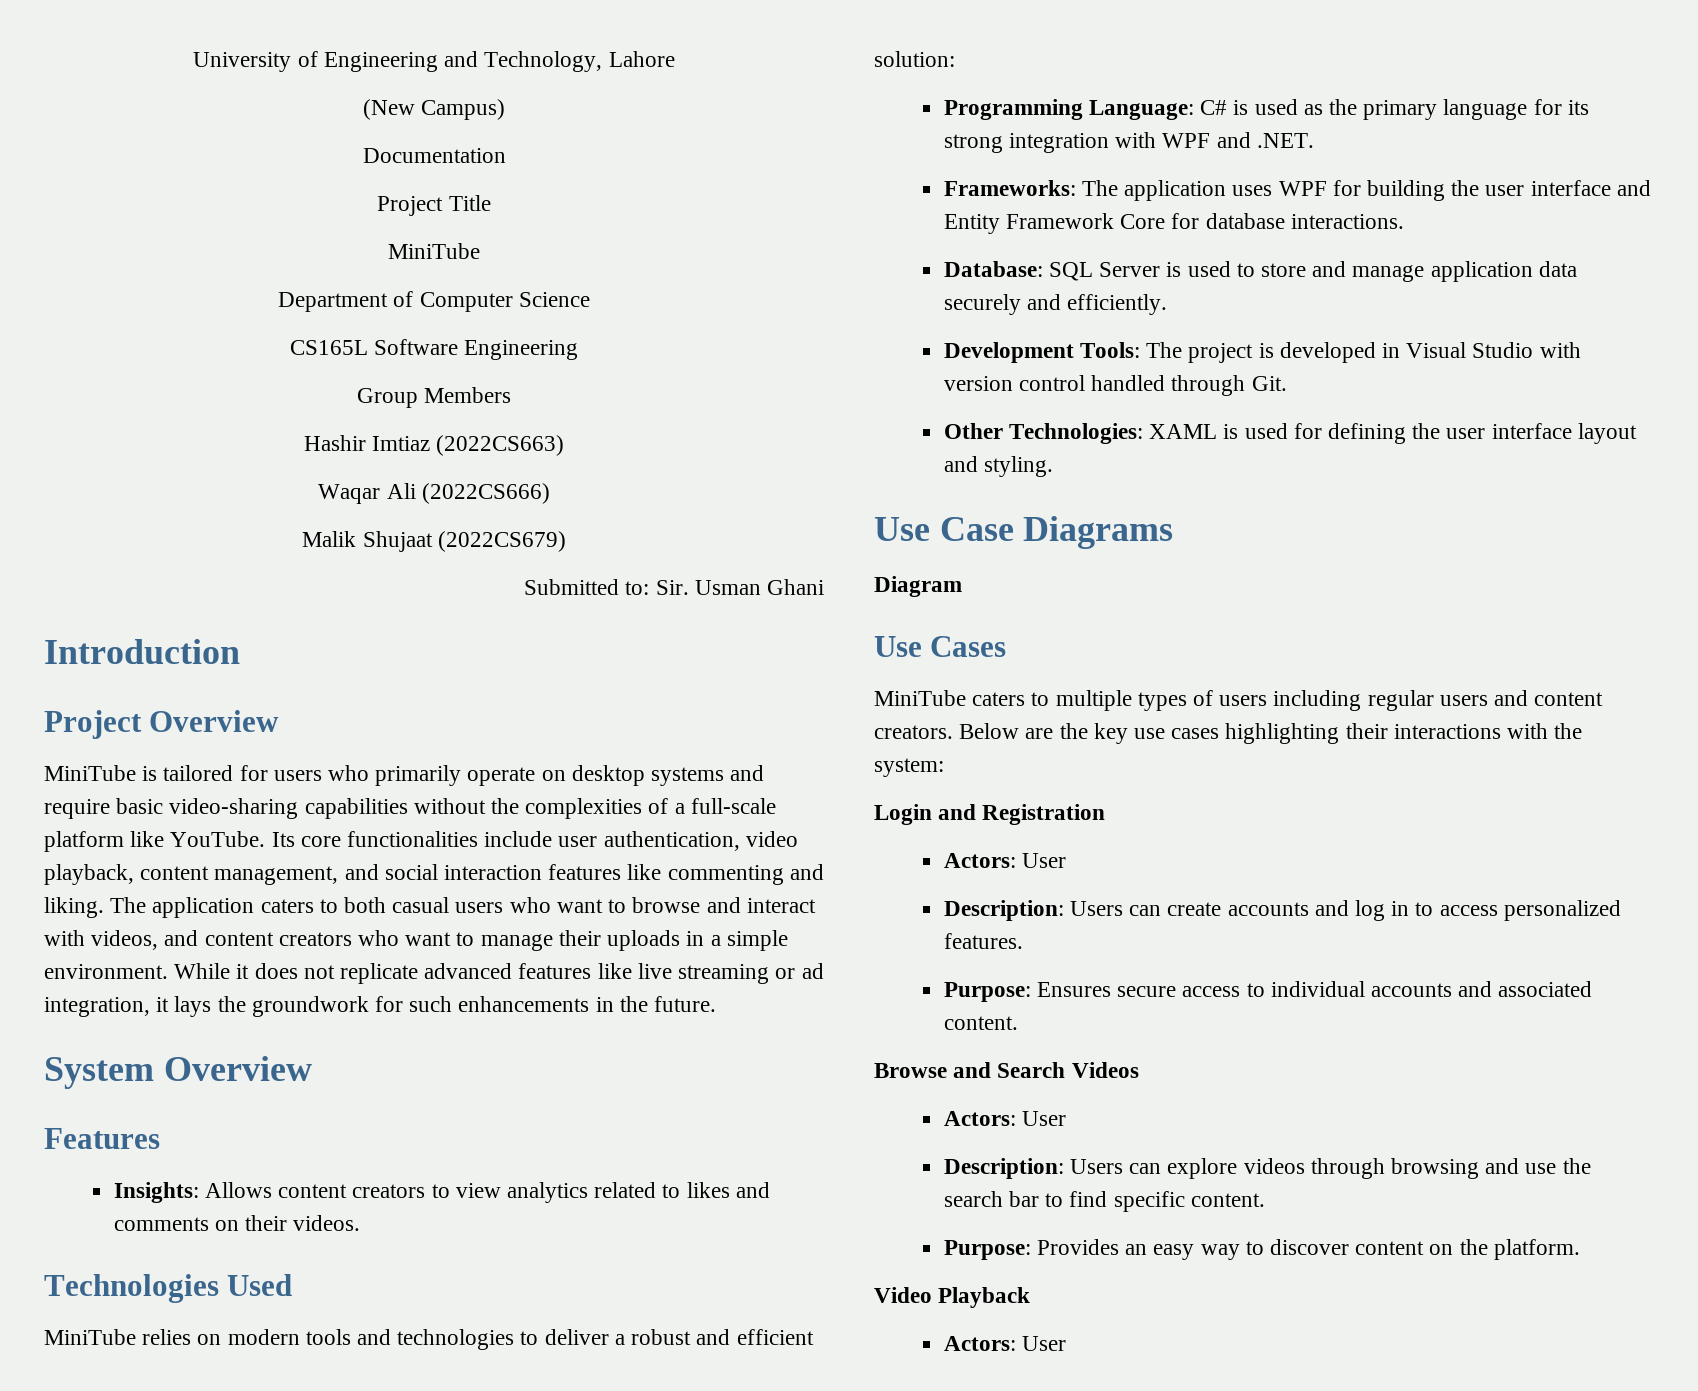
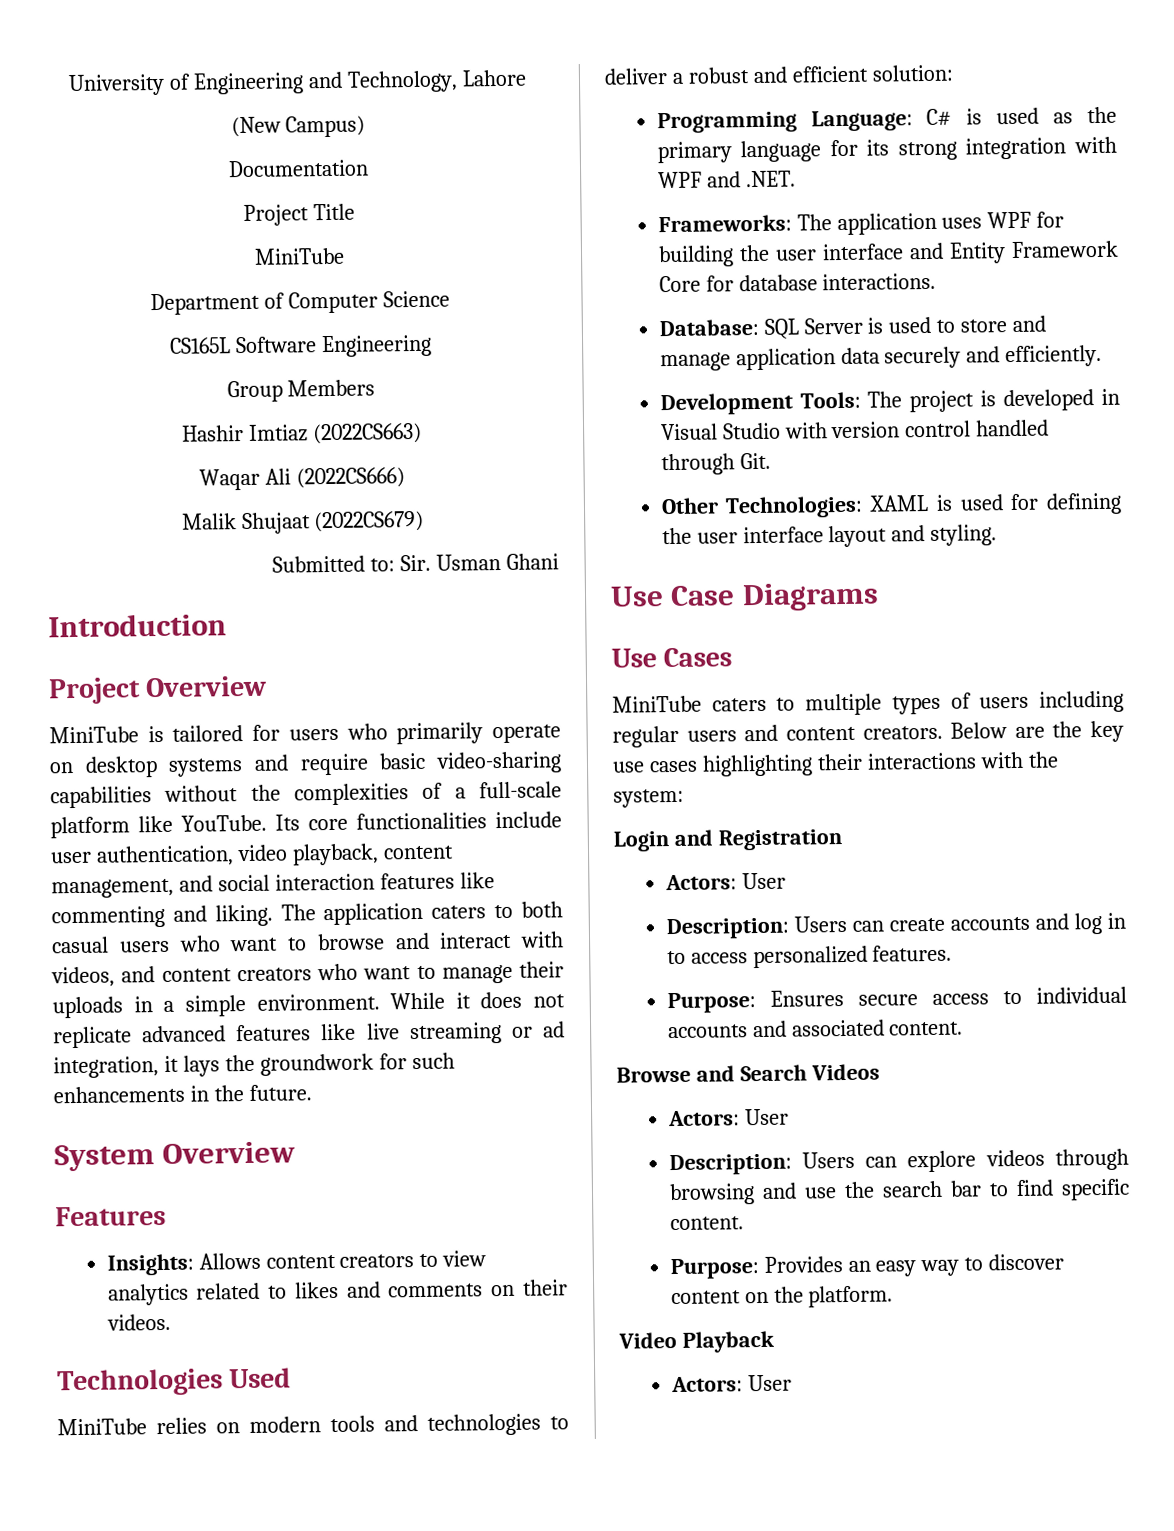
[874,576,962,597] // Diagram -> (879, 597) none

